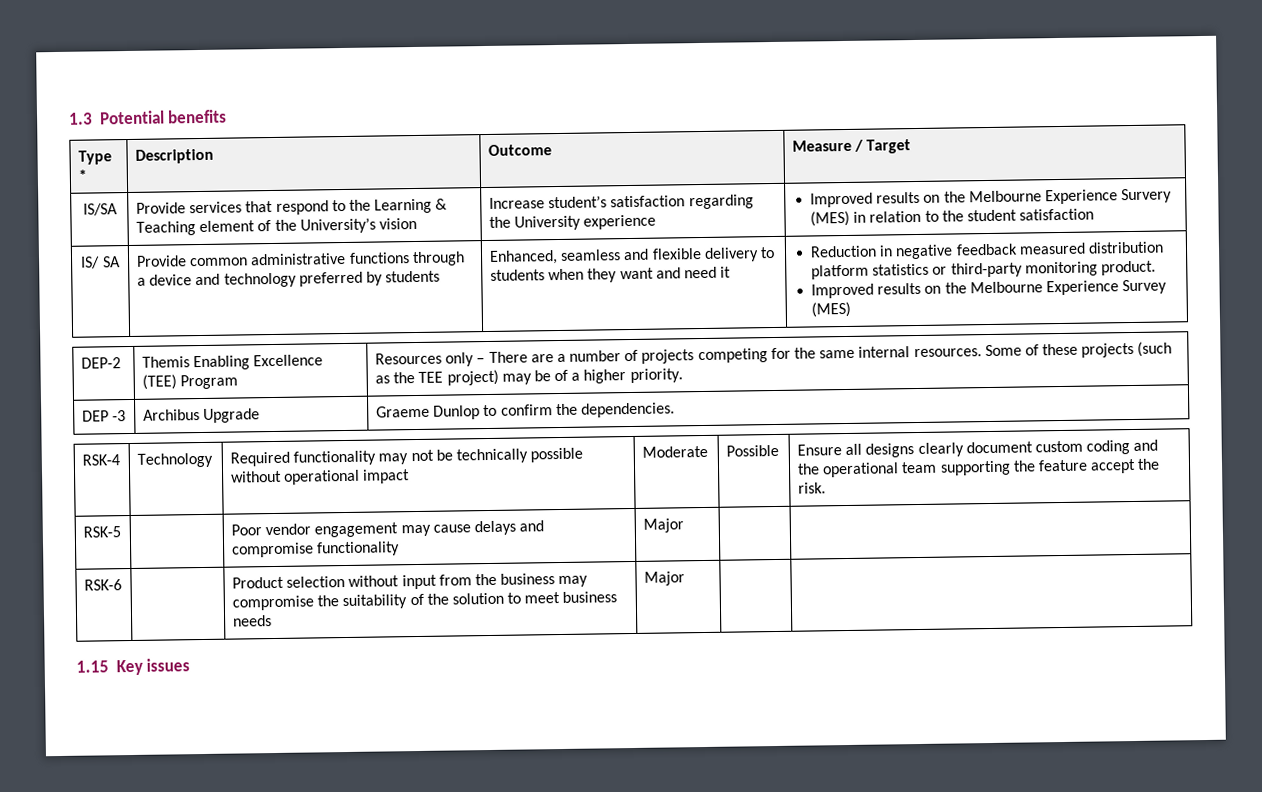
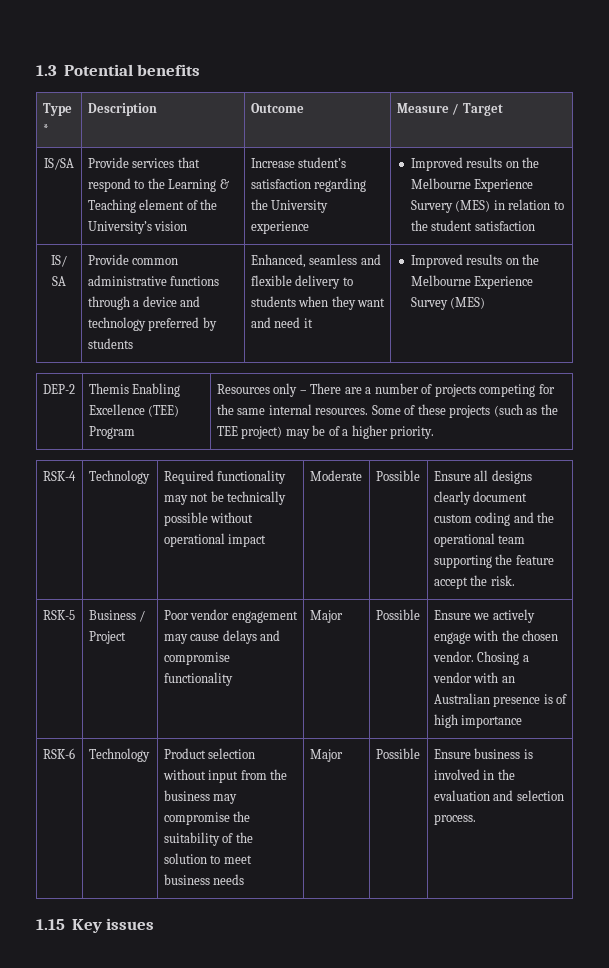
[810,241,1164,260] [811,260,1156,280] Reduction in negative feedback measured distribution platform statistics or third-party monitoring product. // -> (313, 323) none
[81,410,127,422] [142,408,261,423] [375,402,675,420] // DEP -3 | Archibus Upgrade | Graeme Dunlop to confirm the dependencies. -> (435, 432) none
(121, 532) none -> [88,610,146,622] [88,631,126,644] Business / Project
(684, 525) | -> [375,609,420,620] [433,609,535,623] [433,630,559,644] [432,651,529,665] [432,672,515,683] [433,693,568,707] [433,714,523,728] Possible | Ensure we actively engage with the chosen vendor. Chosing a vendor with an Australian presence is of high importance
(122, 585) none -> [88,748,150,762] Technology
(685, 578) | -> [375,748,420,759] [433,748,533,759] [433,769,515,780] [433,790,564,801] [433,814,476,825] Possible | Ensure business is involved in the evaluation and selection process.

